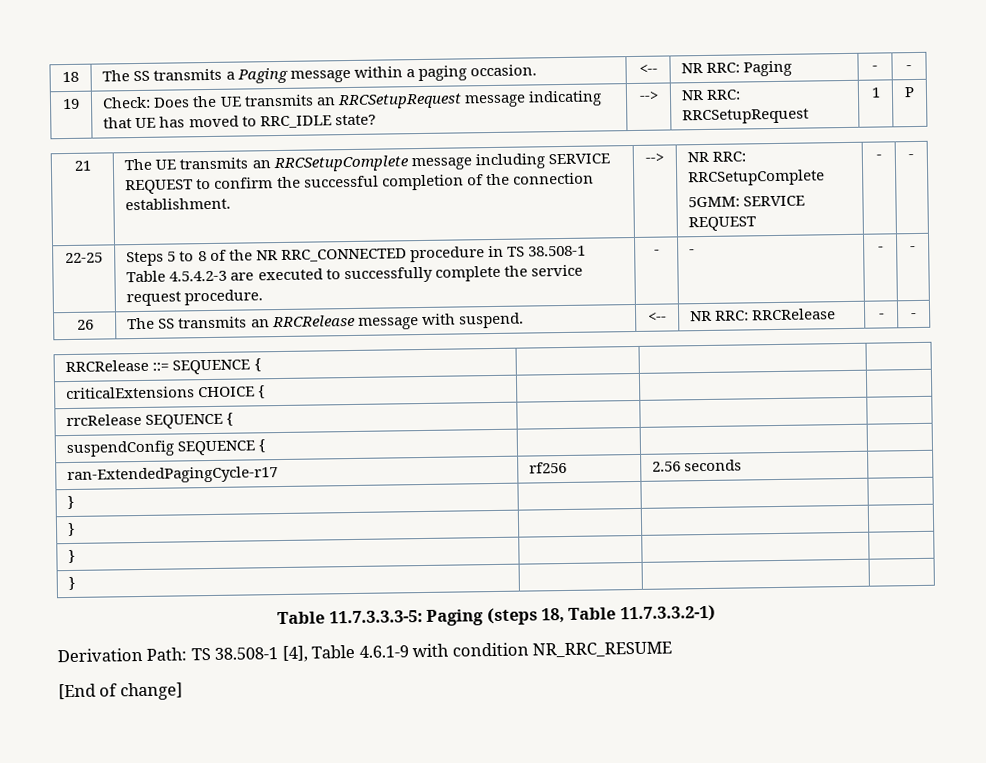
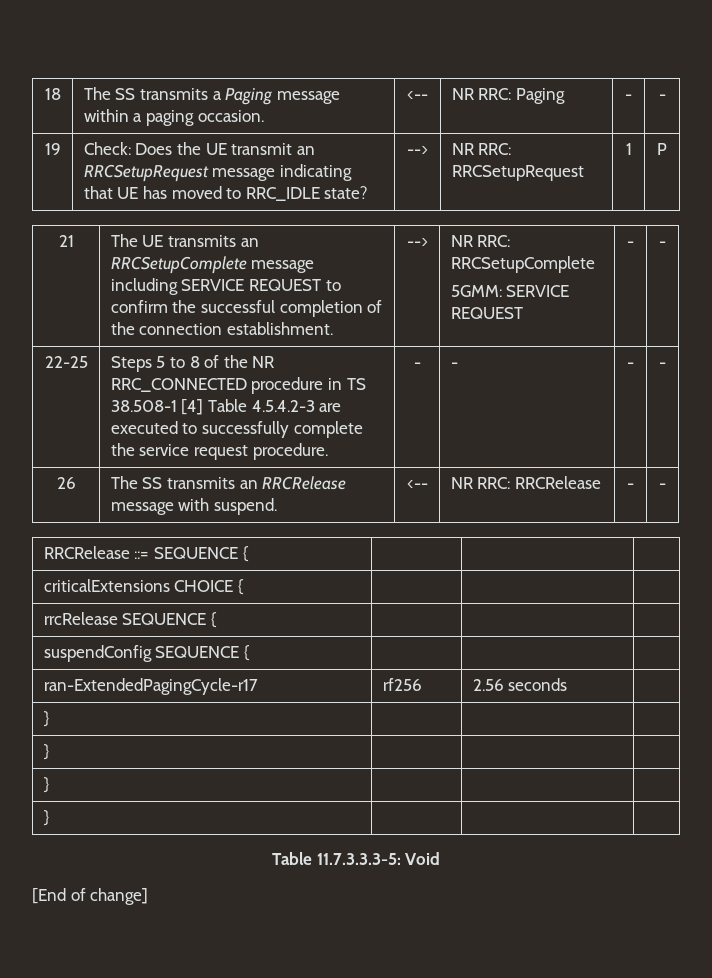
[243,94,314,107] transmits -> [231,143,293,155] transmit
(586, 251) none -> [181,399,204,415] [4]
[426,604,716,626] [57,641,673,663] Paging (steps 18, Table 11.7.3.3.2-1) // Derivation Path: TS 38.508-1 [4], Table 4.6.1-9 with condition NR_RRC_RESUME -> [405,852,441,865] Void

